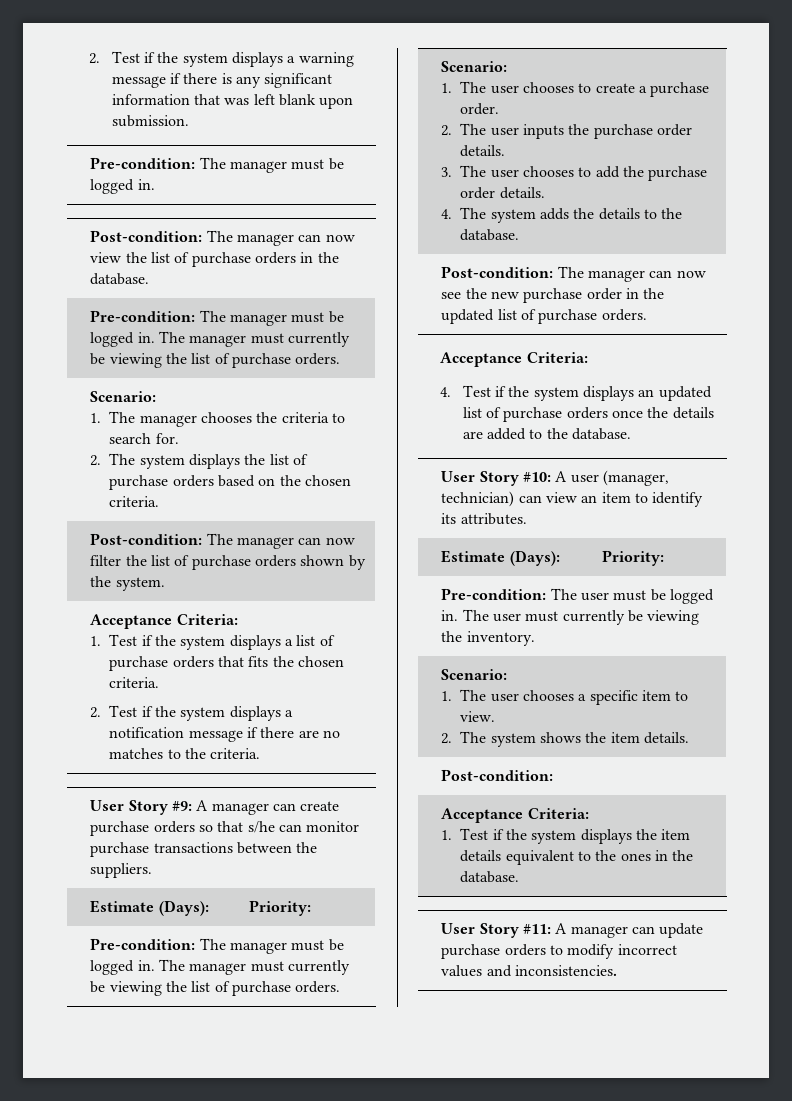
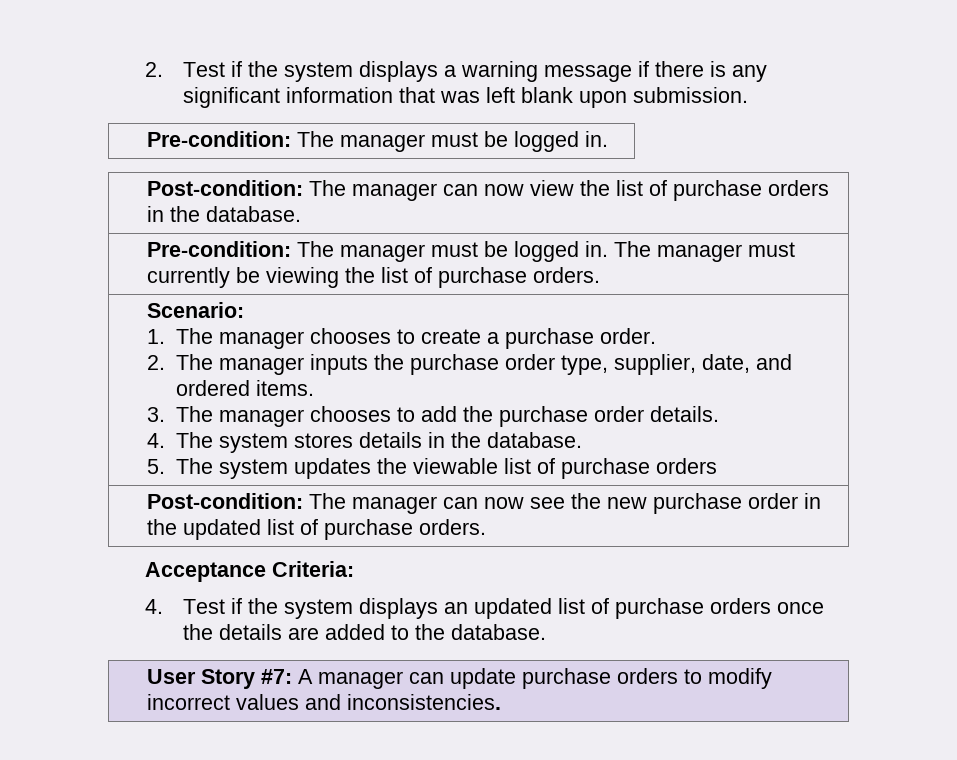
[256,412,346,423] [109,433,179,444] [90,453,309,469] [109,475,352,490] [109,496,160,507] [90,533,355,549] [90,555,366,570] [90,576,165,591] [90,614,238,629] [90,634,335,650] [109,656,345,671] [109,677,160,688] [90,705,294,721] [109,727,341,742] [109,748,261,759] [90,800,340,815] [90,821,360,836] [90,842,318,857] [90,863,153,878] [90,900,209,916] [249,900,312,916] [90,938,344,954] [90,959,351,975] [90,981,341,996] [441,61,508,72] [441,81,575,94] the criteria to search for. // 2. The system displays the list of purchase orders based on the chosen criteria. // Post-condition: The manager can now filter the list of purchase orders shown by the system. // Acceptance Criteria: // 1. Test if the system displays a list of purchase orders that fits the chosen criteria. // 2. Test if the system displays a notification message if there are no matches to the criteria. // User Story #9: A manager can create purchase orders so that s/he can monitor purchase transactions between the suppliers. // Estimate (Days): | Priority: // Pre-condition: The manager must be logged in. The manager must currently be viewing the list of purchase orders. // Scenario: // 1. The user chooses -> (391, 336) none
[490,127,519,136] user -> [218,357,304,375] manager
[460,145,506,157] details. -> [560,354,792,375] [175,380,314,396] type, supplier, date, and ordered items.
[490,169,519,178] user -> [218,409,304,427] manager
[540,208,683,220] [460,229,520,241] adds the details to the database. -> [293,432,582,448] [146,458,717,479] stores details in the database. // 5. The system updates the viewable list of purchase orders
[523,470,670,486] [441,491,704,507] [441,513,527,525] [441,550,560,566] [602,550,665,566] [441,588,715,604] [441,609,700,625] [441,631,535,646] [441,669,508,680] [441,689,689,705] [460,711,496,722] [441,731,690,747] [441,769,554,781] [441,808,589,823] [441,828,691,844] [460,850,694,865] [460,871,520,883] [441,923,552,938] #10: A user (manager, technician) can view an item to identify its attributes. // Estimate (Days): | Priority: // Pre-condition: The user must be logged in. The user must currently be viewing the inventory. // Scenario: // 1. The user chooses a specific item to view. // 2. The system shows the item details. // Post-condition: // Acceptance Criteria: // 1. Test if the system displays the item details equivalent to the ones in the database. // User Story #11: -> [260,669,292,684] #7:

